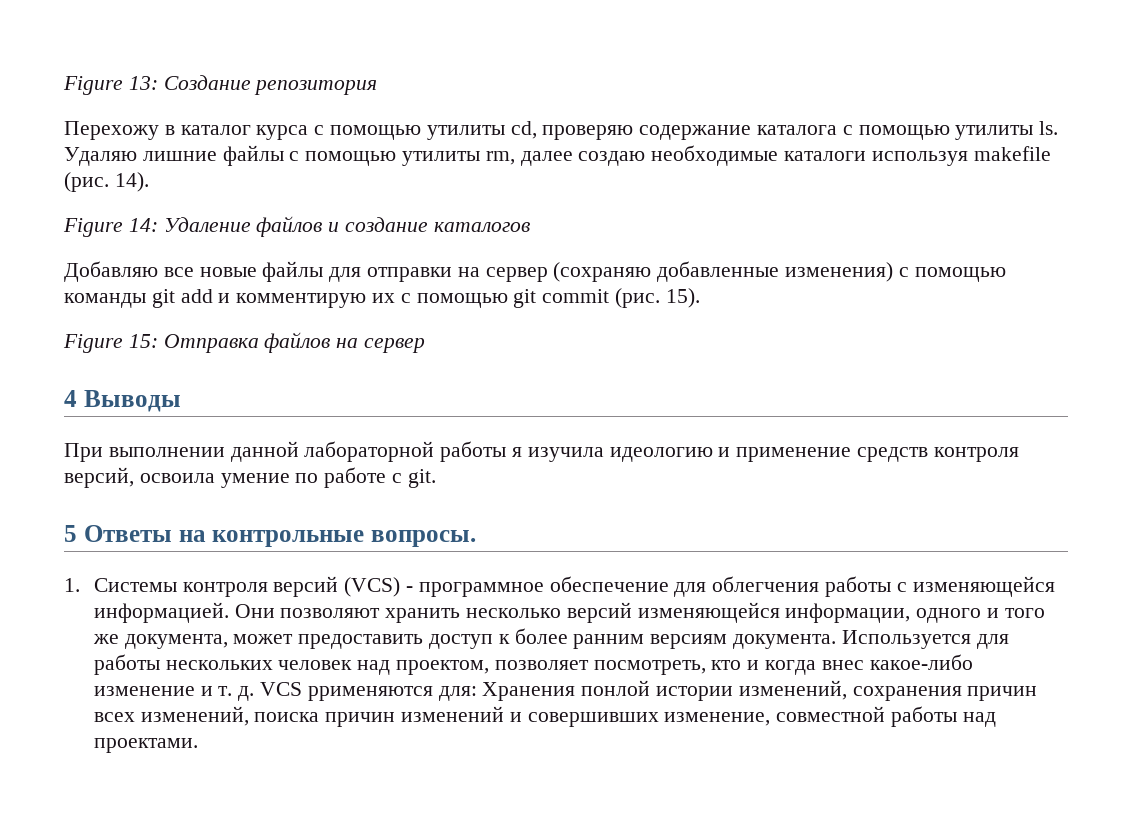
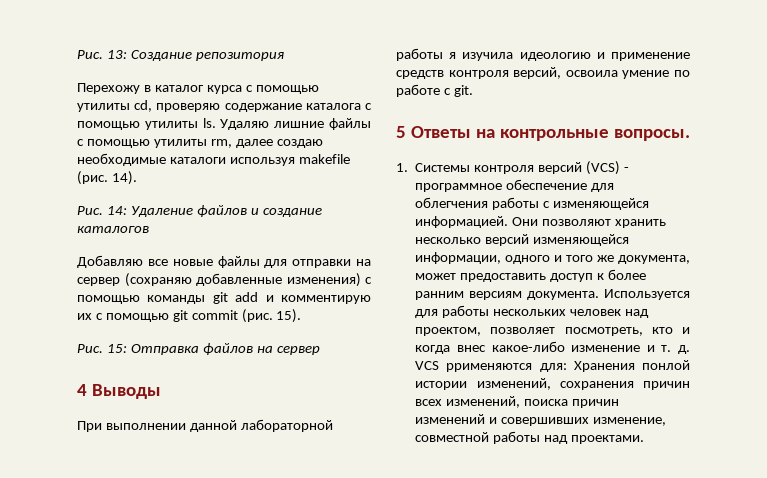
[63,76,123,95] Figure -> [77,50,103,59] Рис.
[63,218,123,237] Figure -> [77,206,103,215] Рис.
[63,334,123,353] Figure -> [77,344,103,353] Рис.

